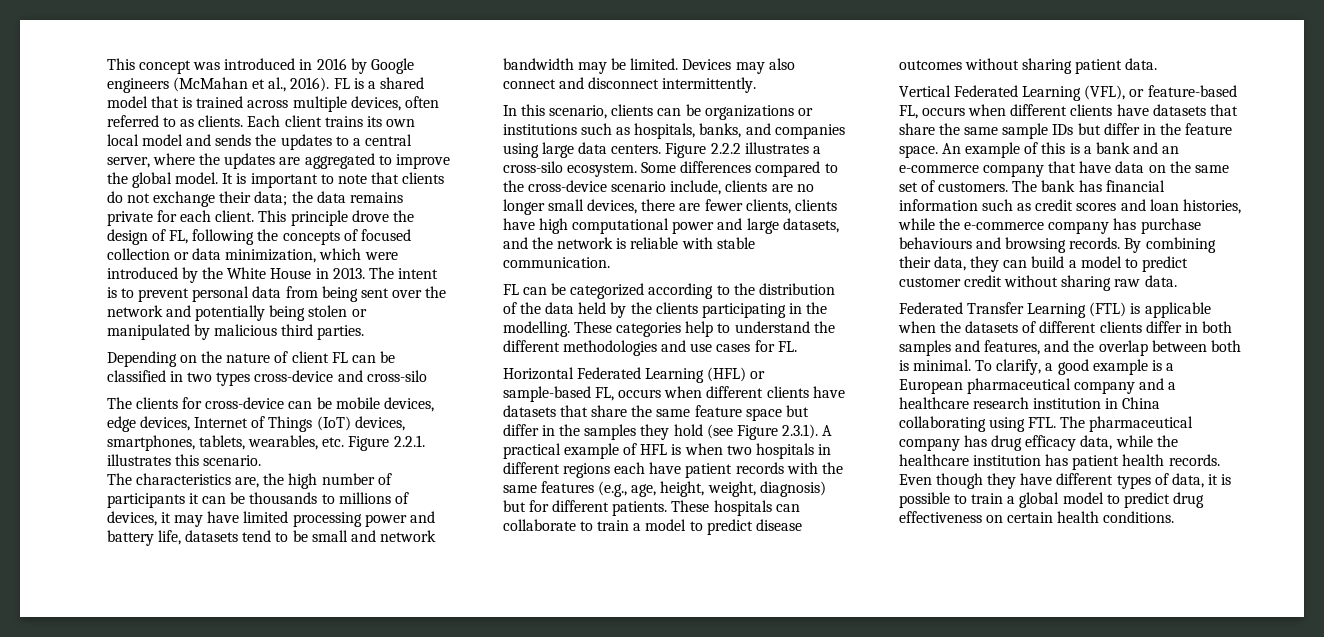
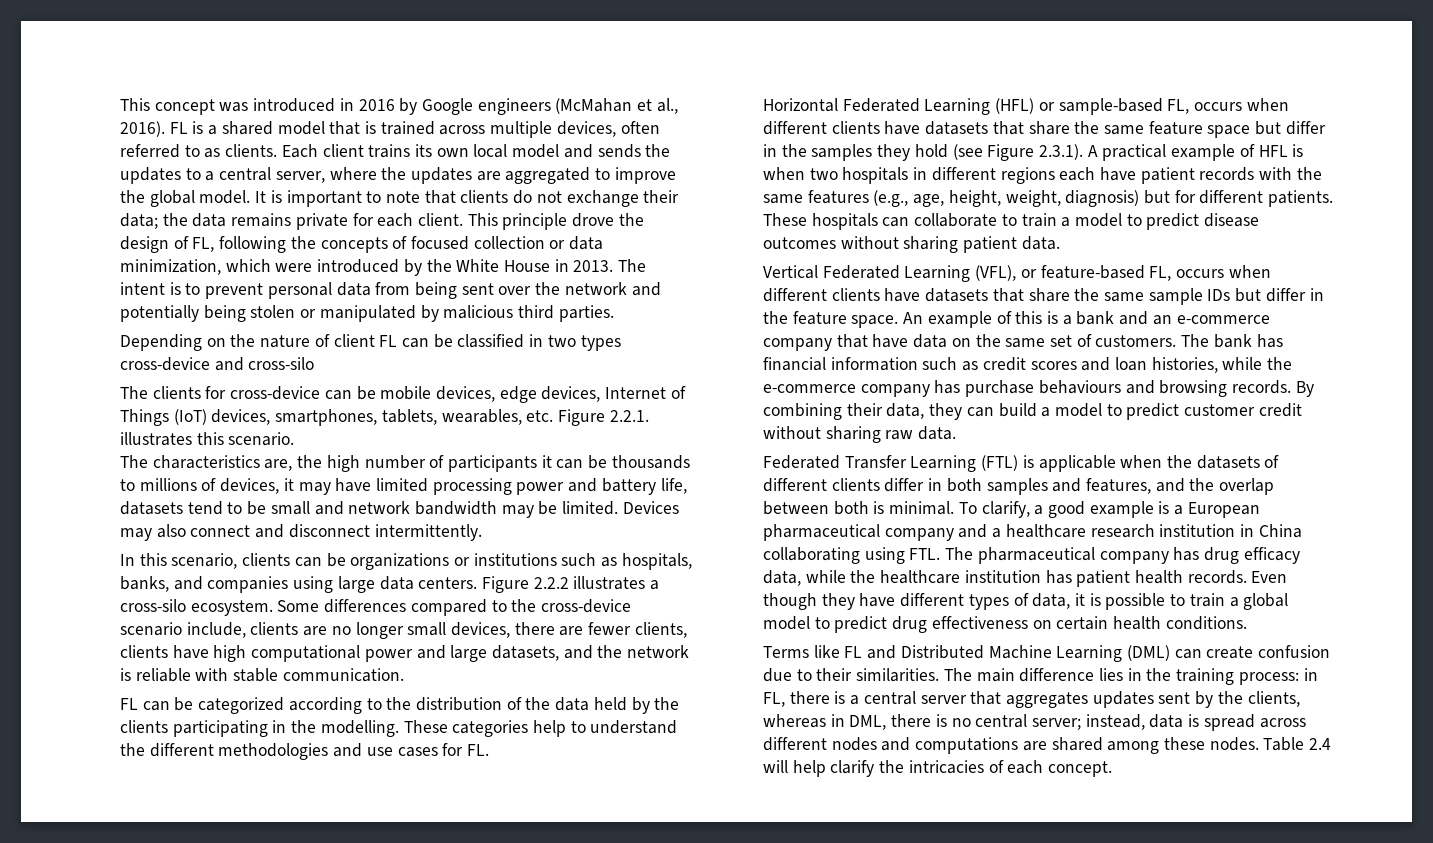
(1175, 517) none -> [762,645,1331,662] [762,668,1318,685] [762,691,1300,708] [762,714,1306,731] [762,737,1332,754] [762,760,1113,777] // Terms like FL and Distributed Machine Learning (DML) can create confusion due to their similarities. The main difference lies in the training process: in FL, there is a central server that aggregates updates sent by the clients, whereas in DML, there is no central server; instead, data is spread across different nodes and computations are shared among these nodes. Table 2.4 will help clarify the intricacies of each concept.

